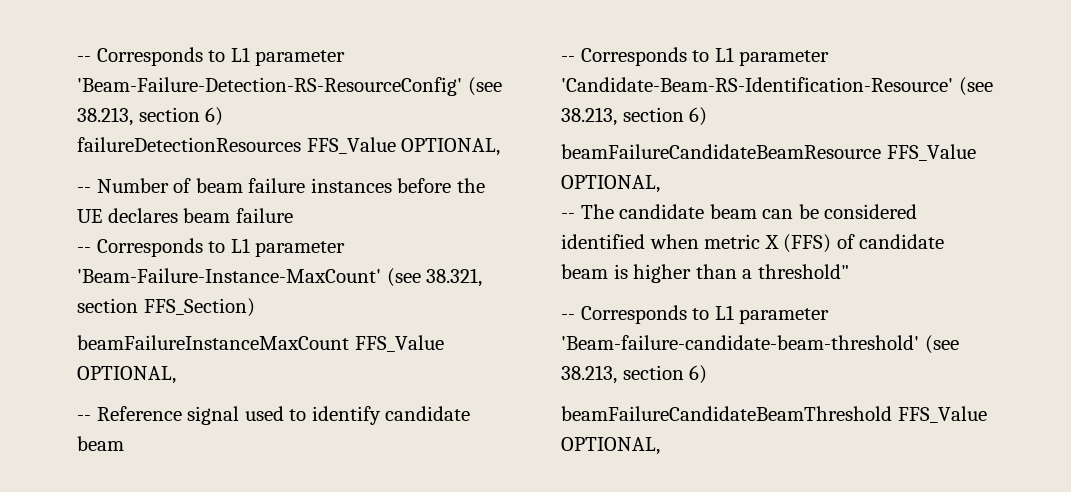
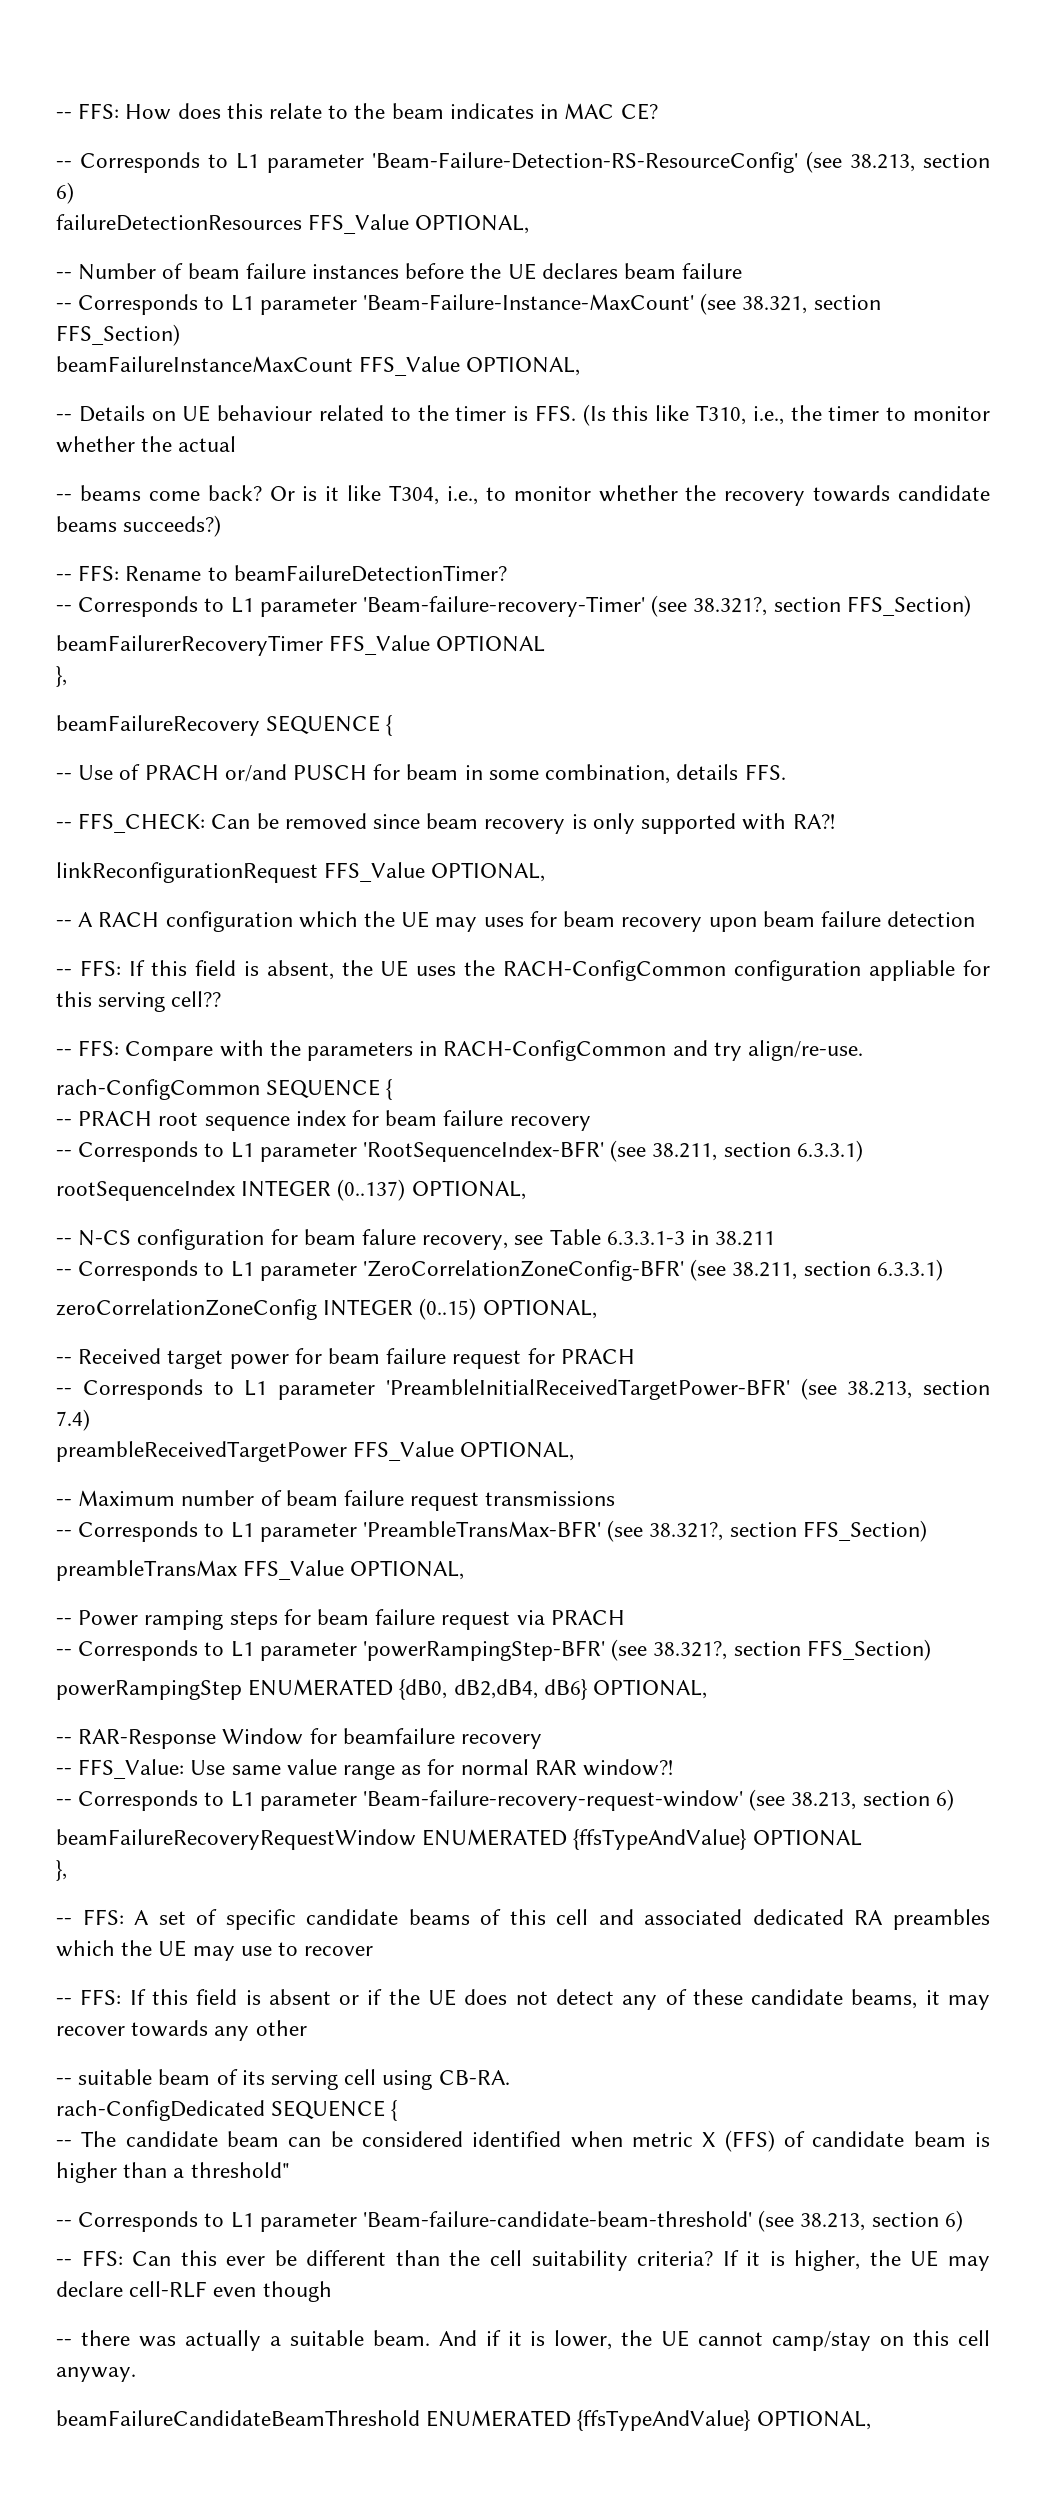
[77,56,91,62] -- -> [56,103,658,120] [56,161,72,168] -- FFS: How does this relate to the beam indicates in MAC CE? // --
[96,406,471,425] [77,436,124,451] [561,47,830,66] [561,77,993,96] [561,107,708,126] [561,144,976,161] [561,175,660,193] Reference signal used to identify candidate beam // -- Corresponds to L1 parameter 'Candidate-Beam-RS-Identification-Resource' (see 38.213, section 6) // beamFailureCandidateBeamResource FFS_Value OPTIONAL, -> [78,404,990,426] [56,436,237,453] [56,485,990,506] [56,515,222,537] [56,565,507,582] [56,595,971,617] [56,635,546,656] [56,666,67,687] [56,715,394,736] [56,764,786,784] [56,813,835,834] [56,862,546,883] [56,911,976,932] [56,960,991,981] [56,991,222,1012] [56,1040,864,1061] [56,1079,394,1100] [56,1110,591,1131] [56,1140,863,1162] [56,1179,526,1201] [56,1229,776,1250] [56,1259,943,1281] [56,1298,597,1320] [56,1348,635,1369] [56,1378,990,1400] [56,1409,90,1431] [56,1441,575,1462] [56,1490,616,1511] [56,1520,927,1542] [56,1560,465,1581] [56,1609,625,1630] [56,1639,931,1661] [56,1679,708,1700] [56,1728,543,1749] [56,1759,674,1780] [56,1789,954,1811] [56,1829,862,1850] [56,1860,67,1881] [56,1909,990,1930] [56,1940,374,1961] [56,1989,990,2010] [56,2020,307,2041] [56,2069,510,2090] [56,2100,399,2121] Details on UE behaviour related to the timer is FFS. (Is this like T310, i.e., the timer to monitor whether the actual // -- beams come back? Or is it like T304, i.e., to monitor whether the recovery towards candidate beams succeeds?) // -- FFS: Rename to beamFailureDetectionTimer? // -- Corresponds to L1 parameter 'Beam-failure-recovery-Timer' (see 38.321?, section FFS_Section) // beamFailurerRecoveryTimer FFS_Value OPTIONAL // }, // beamFailureRecovery SEQUENCE { // -- Use of PRACH or/and PUSCH for beam in some combination, details FFS. // -- FFS_CHECK: Can be removed since beam recovery is only supported with RA?! // linkReconfigurationRequest FFS_Value OPTIONAL, // -- A RACH configuration which the UE may uses for beam recovery upon beam failure detection // -- FFS: If this field is absent, the UE uses the RACH-ConfigCommon configuration appliable for this serving cell?? // -- FFS: Compare with the parameters in RACH-ConfigCommon and try align/re-use. // rach-ConfigCommon SEQUENCE { // -- PRACH root sequence index for beam failure recovery // -- Corresponds to L1 parameter 'RootSequenceIndex-BFR' (see 38.211, section 6.3.3.1) // rootSequenceIndex INTEGER (0..137) OPTIONAL, // -- N-CS configuration for beam falure recovery, see Table 6.3.3.1-3 in 38.211 // -- Corresponds to L1 parameter 'ZeroCorrelationZoneConfig-BFR' (see 38.211, section 6.3.3.1) // zeroCorrelationZoneConfig INTEGER (0..15) OPTIONAL, // -- Received target power for beam failure request for PRACH // -- Corresponds to L1 parameter 'PreambleInitialReceivedTargetPower-BFR' (see 38.213, section 7.4) // preambleReceivedTargetPower FFS_Value OPTIONAL, // -- Maximum number of beam failure request transmissions // -- Corresponds to L1 parameter 'PreambleTransMax-BFR' (see 38.321?, section FFS_Section) // preambleTransMax FFS_Value OPTIONAL, // -- Power ramping steps for beam failure request via PRACH // -- Corresponds to L1 parameter 'powerRampingStep-BFR' (see 38.321?, section FFS_Section) // powerRampingStep ENUMERATED {dB0, dB2,dB4, dB6} OPTIONAL, // -- RAR-Response Window for beamfailure recovery // -- FFS_Value: Use same value range as for normal RAR window?! // -- Corresponds to L1 parameter 'Beam-failure-recovery-request-window' (see 38.213, section 6) // beamFailureRecoveryRequestWindow ENUMERATED {ffsTypeAndValue} OPTIONAL // }, // -- FFS: A set of specific candidate beams of this cell and associated dedicated RA preambles which the UE may use to recover // -- FFS: If this field is absent or if the UE does not detect any of these candidate beams, it may recover towards any other // -- suitable beam of its serving cell using CB-RA. // rach-ConfigDedicated SEQUENCE {
(708, 374) none -> [56,2250,990,2271] [56,2281,332,2302] [56,2330,991,2351] [56,2367,136,2382] // -- FFS: Can this ever be different than the cell suitability criteria? If it is higher, the UE may declare cell-RLF even though // -- there was actually a suitable beam. And if it is lower, the UE cannot camp/stay on this cell anyway.
[897,406,987,423] FFS_Value -> [426,2410,752,2431] ENUMERATED {ffsTypeAndValue}

